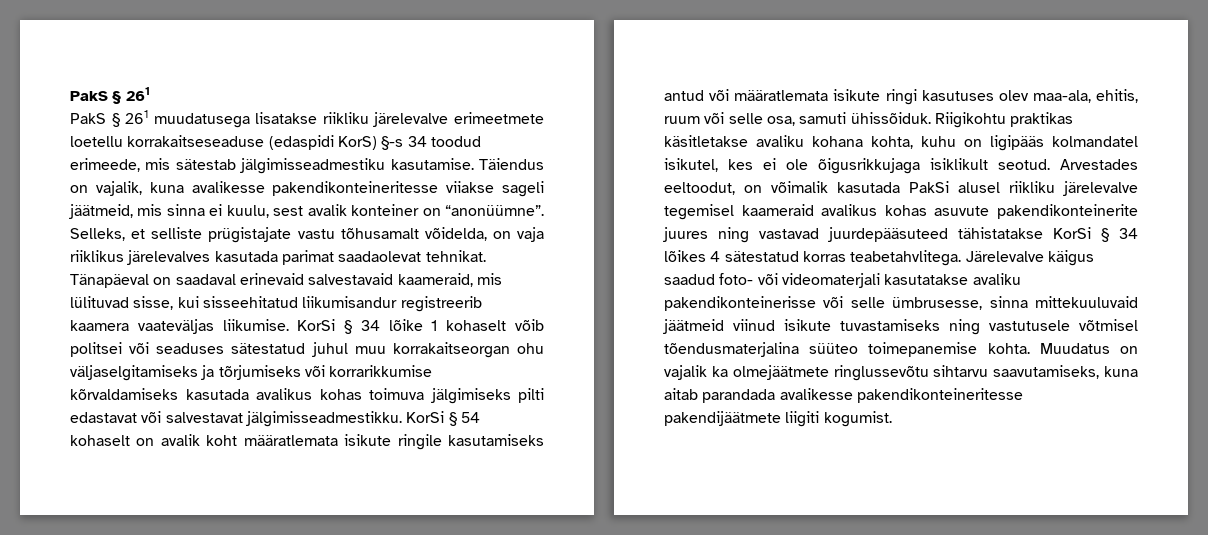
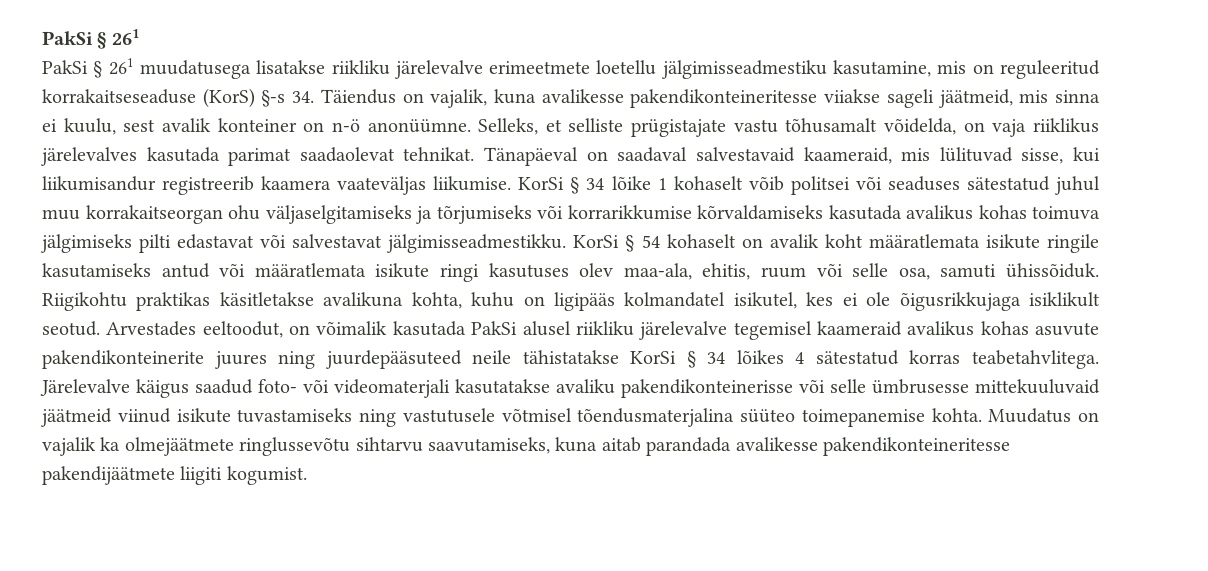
[70,91,108,101] PakS -> [42,31,93,45] PakSi
[70,113,106,124] PakS -> [42,60,88,74] PakSi
[127,135,481,150] [70,158,474,174] korrakaitseseaduse (edaspidi KorS) §-s 34 toodud erimeede, mis sätestab jälgimisseadmestiku kasutamise. -> [661,60,1100,79] [42,88,315,108] jälgimisseadmestiku kasutamine, mis on reguleeritud korrakaitseseaduse (KorS) §-s 34.
[445,205,545,216] “anonüümne”. -> [331,119,471,133] n-ö anonüümne.
[239,273,304,285] erinevaid -> (688, 154) none
[202,296,298,308] sisseehitatud -> (1101, 154) none
[756,135,863,147] avaliku kohana -> [323,292,404,307] avalikuna
[759,227,948,242] vastavad juurdepääsuteed -> [325,350,512,369] juurdepääsuteed neile
[892,296,1028,310] ümbrusesse, sinna -> [872,379,969,394] ümbrusesse

